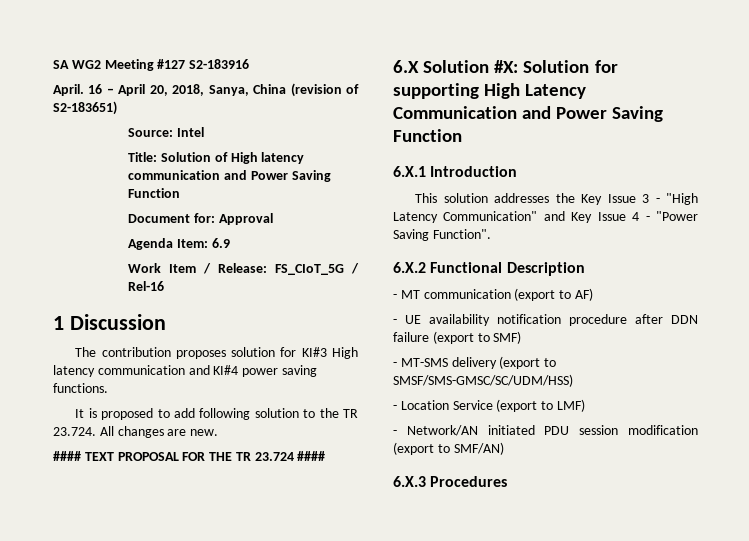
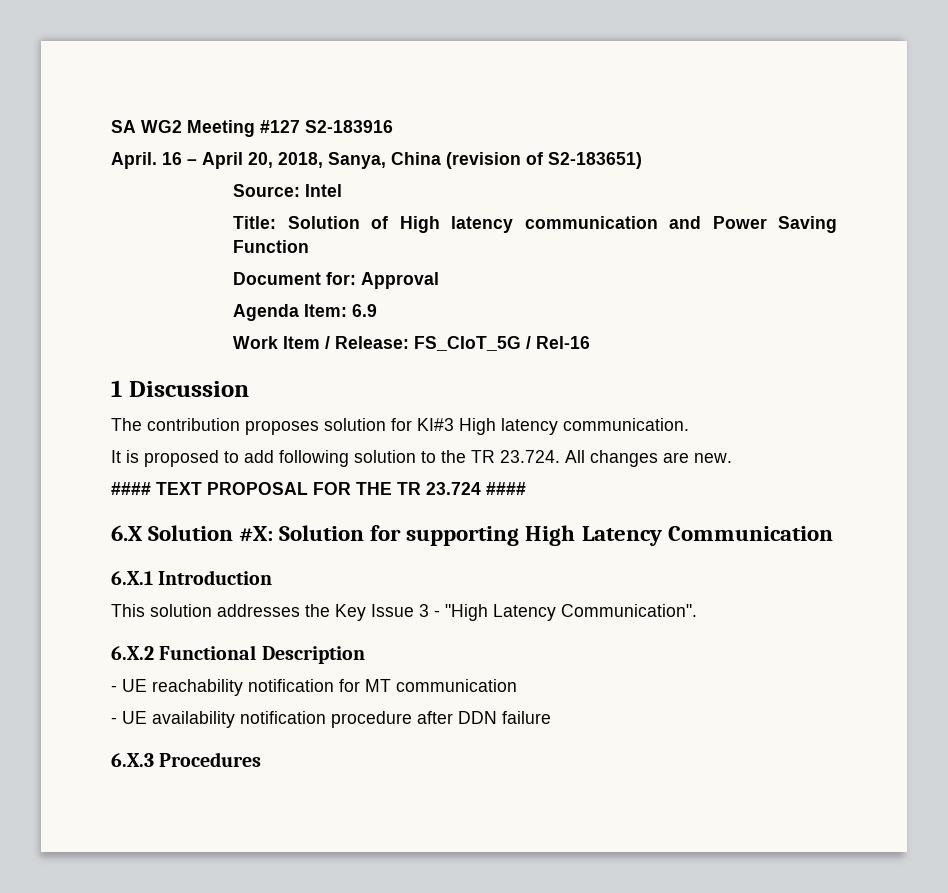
[97,365,317,377] [53,383,108,393] communication and KI#4 power saving functions. -> [563,418,689,431] communication.
[522,106,664,122] [393,129,462,142] and Power Saving Function -> (833, 533) none
[443,211,699,223] [393,229,491,241] Communication" and Key Issue 4 - "Power Saving Function". -> [561,604,697,617] Communication".
(397, 296) none -> [122,679,360,696] UE reachability notification for
[514,288,593,301] (export to AF) -> (517, 685) none
[432,331,522,344] [393,356,557,369] [393,374,573,387] [393,399,585,412] [393,425,698,436] [393,442,504,455] (export to SMF) // - MT-SMS delivery (export to SMSF/SMS-GMSC/SC/UDM/HSS) // - Location Service (export to LMF) // - Network/AN initiated PDU session modification (export to SMF/AN) -> (551, 717) none

